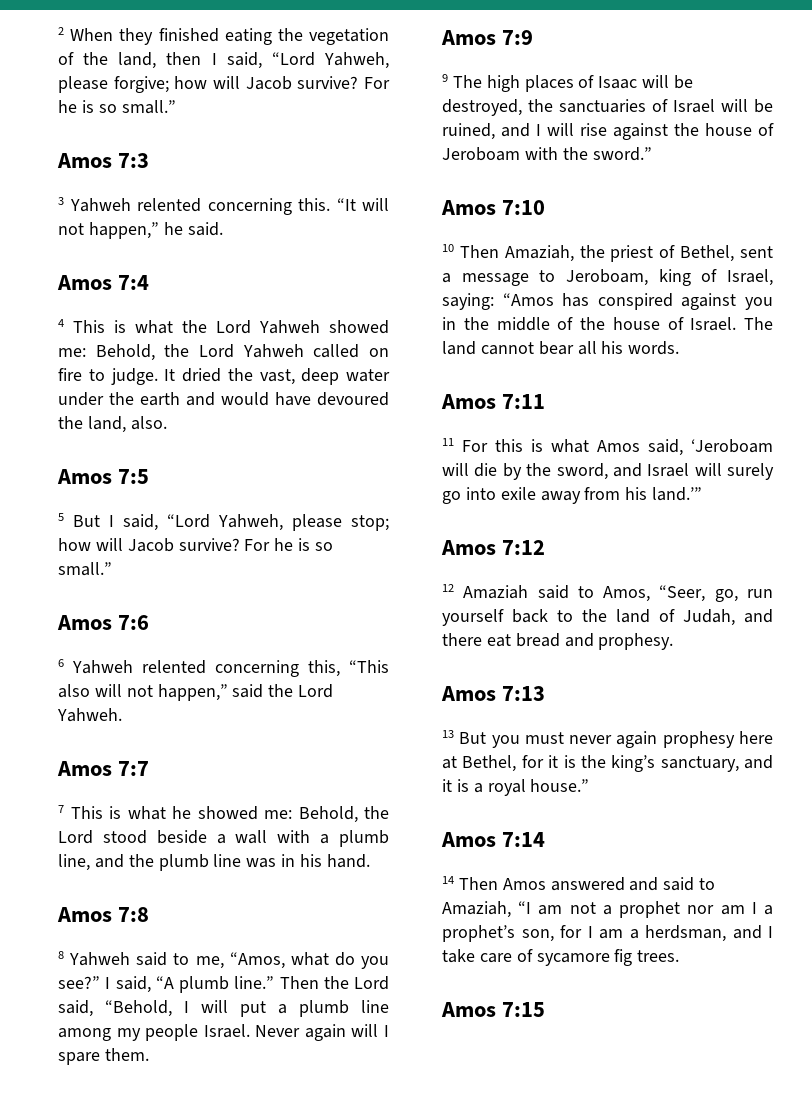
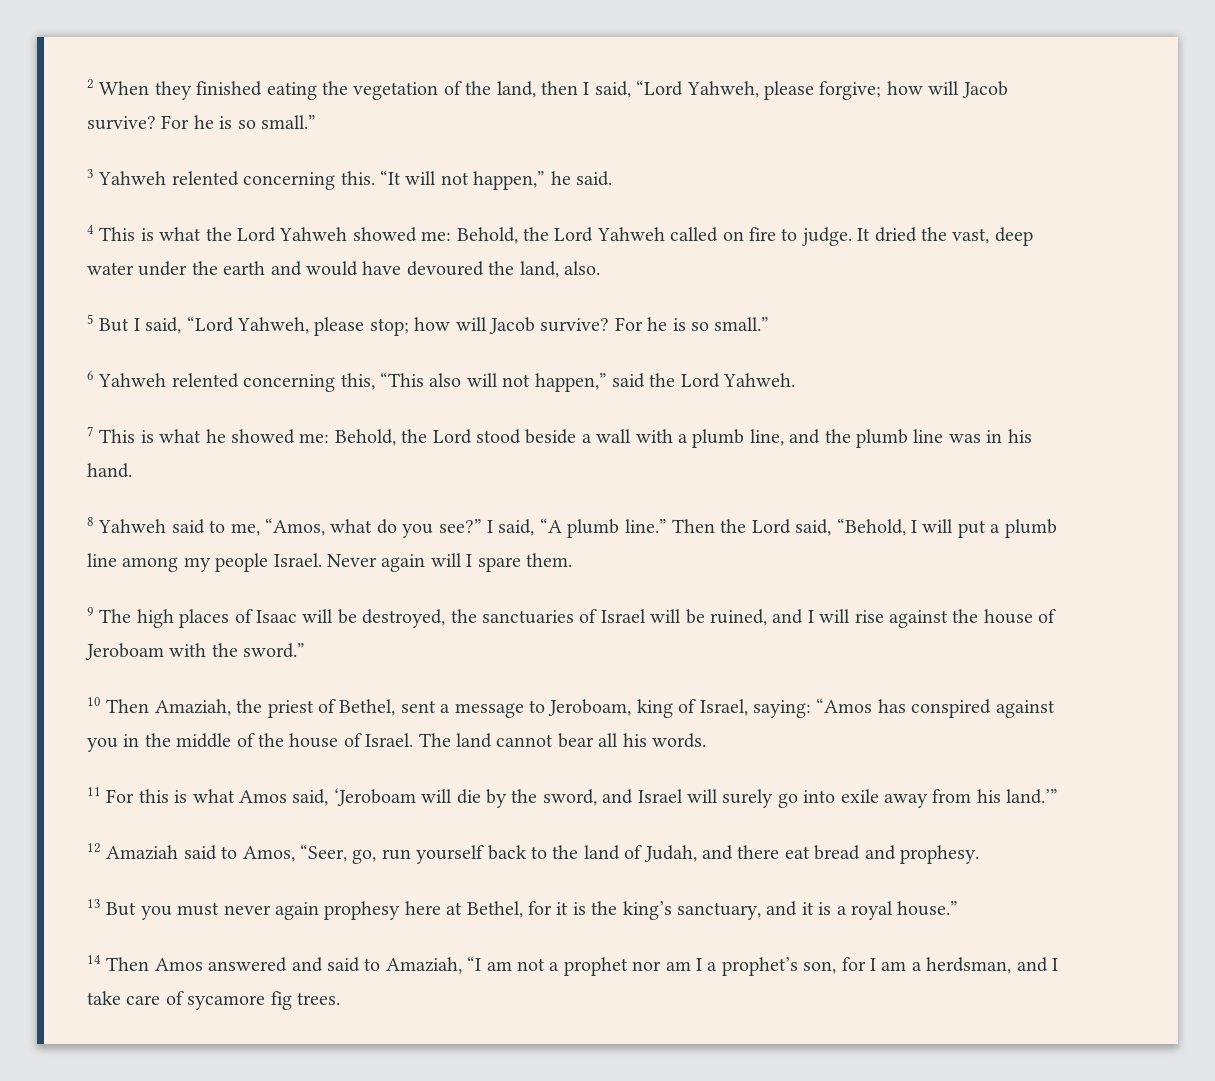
[57,153,150,168] // Amos 7:3 -> (316, 122) none
[57,275,150,290] // Amos 7:4 -> (612, 178) none
[57,469,150,484] // Amos 7:5 -> (600, 268) none
[57,615,150,630] // Amos 7:6 -> (770, 324) none
[57,761,150,776] // Amos 7:7 -> (796, 380) none
[57,907,150,922] // Amos 7:8 -> (132, 470) none
[441,30,534,45] // Amos 7:9 -> (572, 560) none
[441,200,546,215] // Amos 7:10 -> (306, 650) none
[441,394,546,409] // Amos 7:11 -> (706, 740) none
[441,540,546,555] // Amos 7:12 -> (1059, 796) none
[441,686,546,701] // Amos 7:13 -> (979, 854) none
[441,832,546,847] // Amos 7:14 -> (959, 908) none
[441,1002,546,1017] // Amos 7:15 -> (340, 998) none

